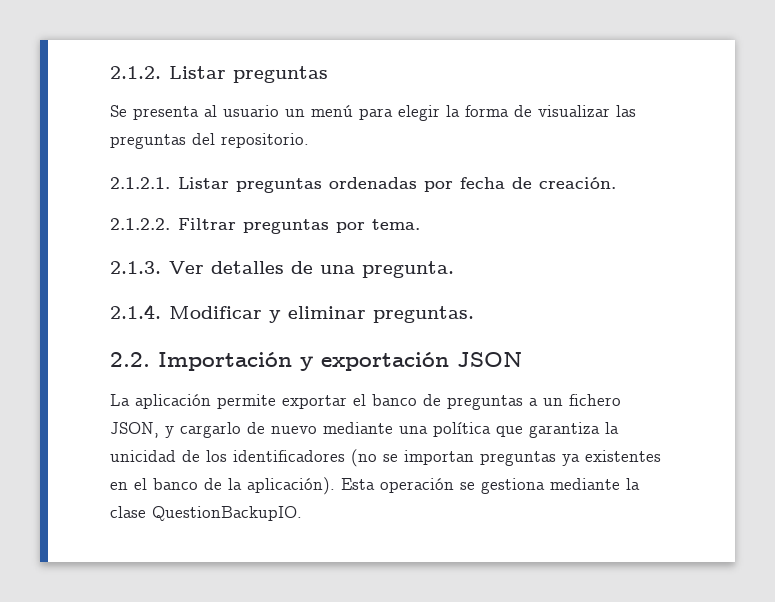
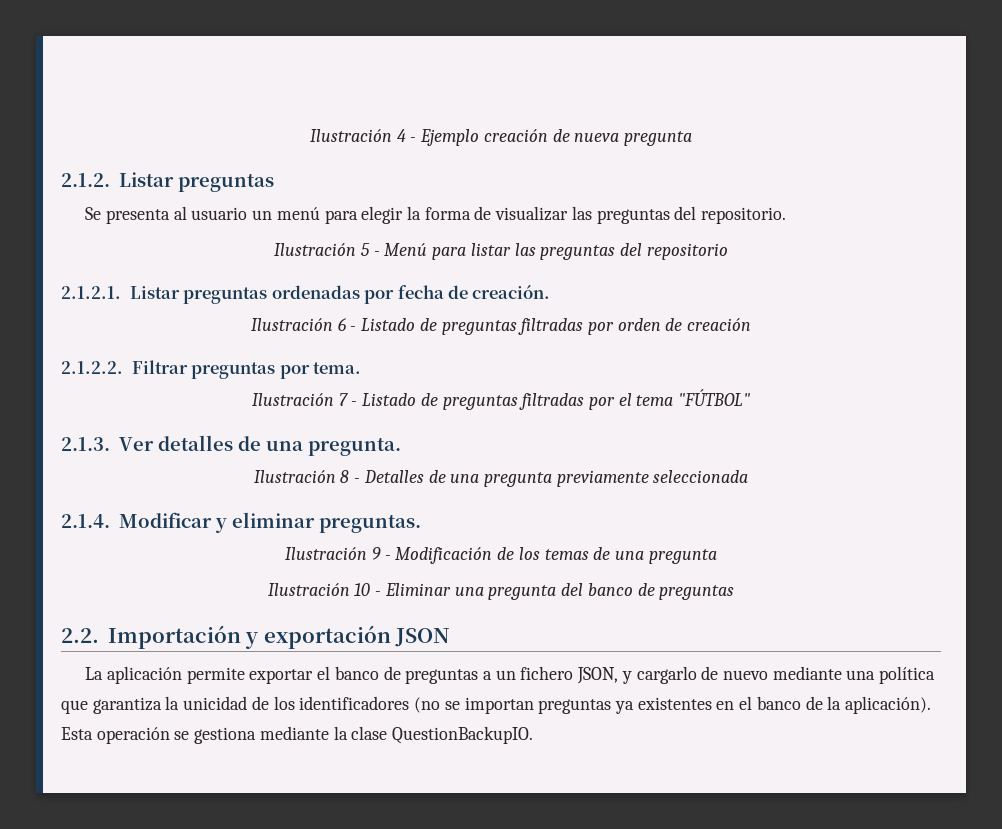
(110, 72) none -> [309,129,693,146] Ilustración 4 - Ejemplo creación de nueva pregunta //
(309, 140) none -> [274,243,728,260] // Ilustración 5 - Menú para listar las preguntas del repositorio
(617, 183) none -> [250,318,752,335] // Ilustración 6 - Listado de preguntas filtradas por orden de creación
(421, 224) none -> [251,389,751,410] // Ilustración 7 - Listado de preguntas filtradas por el tema "FÚTBOL"
(455, 269) none -> [253,470,749,487] // Ilustración 8 - Detalles de una pregunta previamente seleccionada
(475, 314) none -> [285,547,717,564] [267,583,735,600] // Ilustración 9 - Modificación de los temas de una pregunta // Ilustración 10 - Eliminar una pregunta del banco de preguntas

